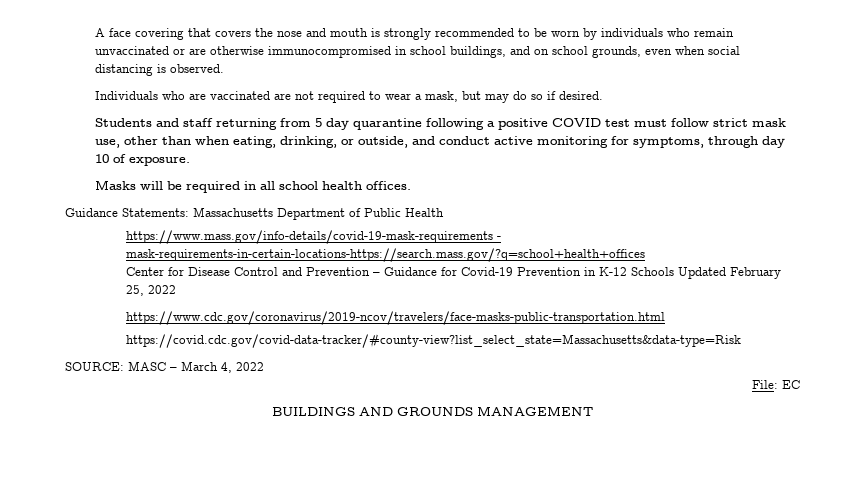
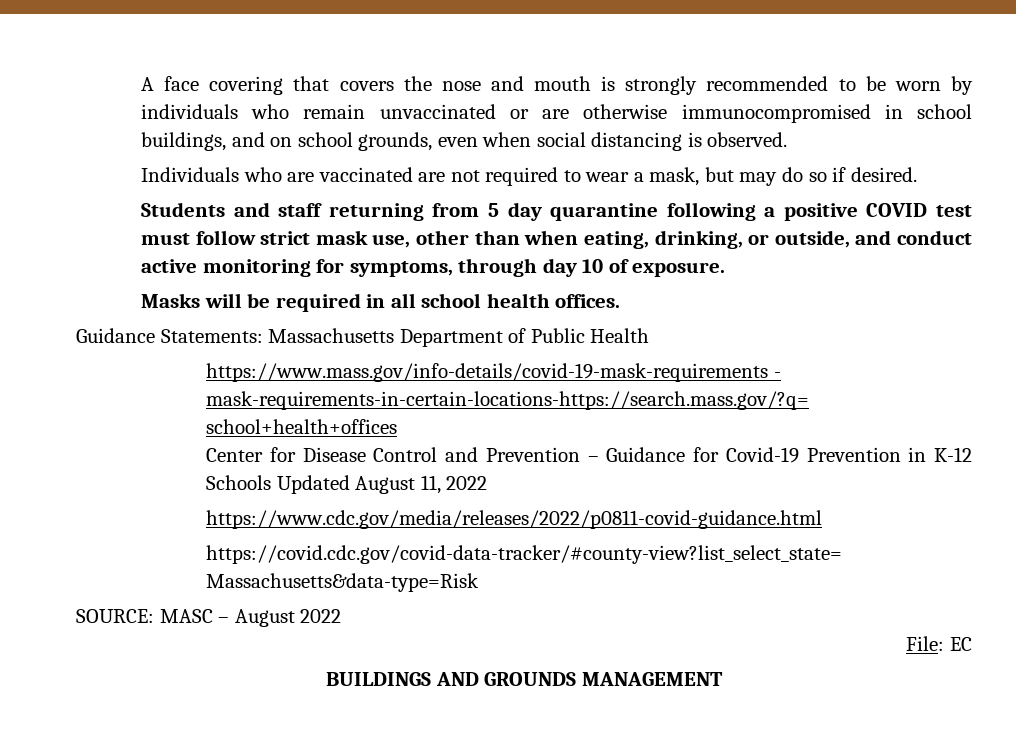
[729,267,781,279] [125,285,176,296] [125,311,665,325] February 25, 2022 // https://www.cdc.gov/coronavirus/2019-ncov/travelers/face-masks-public-transportation.html -> [355,475,488,494] [206,510,823,529] August 11, 2022 // https://www.cdc.gov/media/releases/2022/p0811-covid-guidance.html
[181,361,232,373] March 4, -> [234,609,295,627] August

